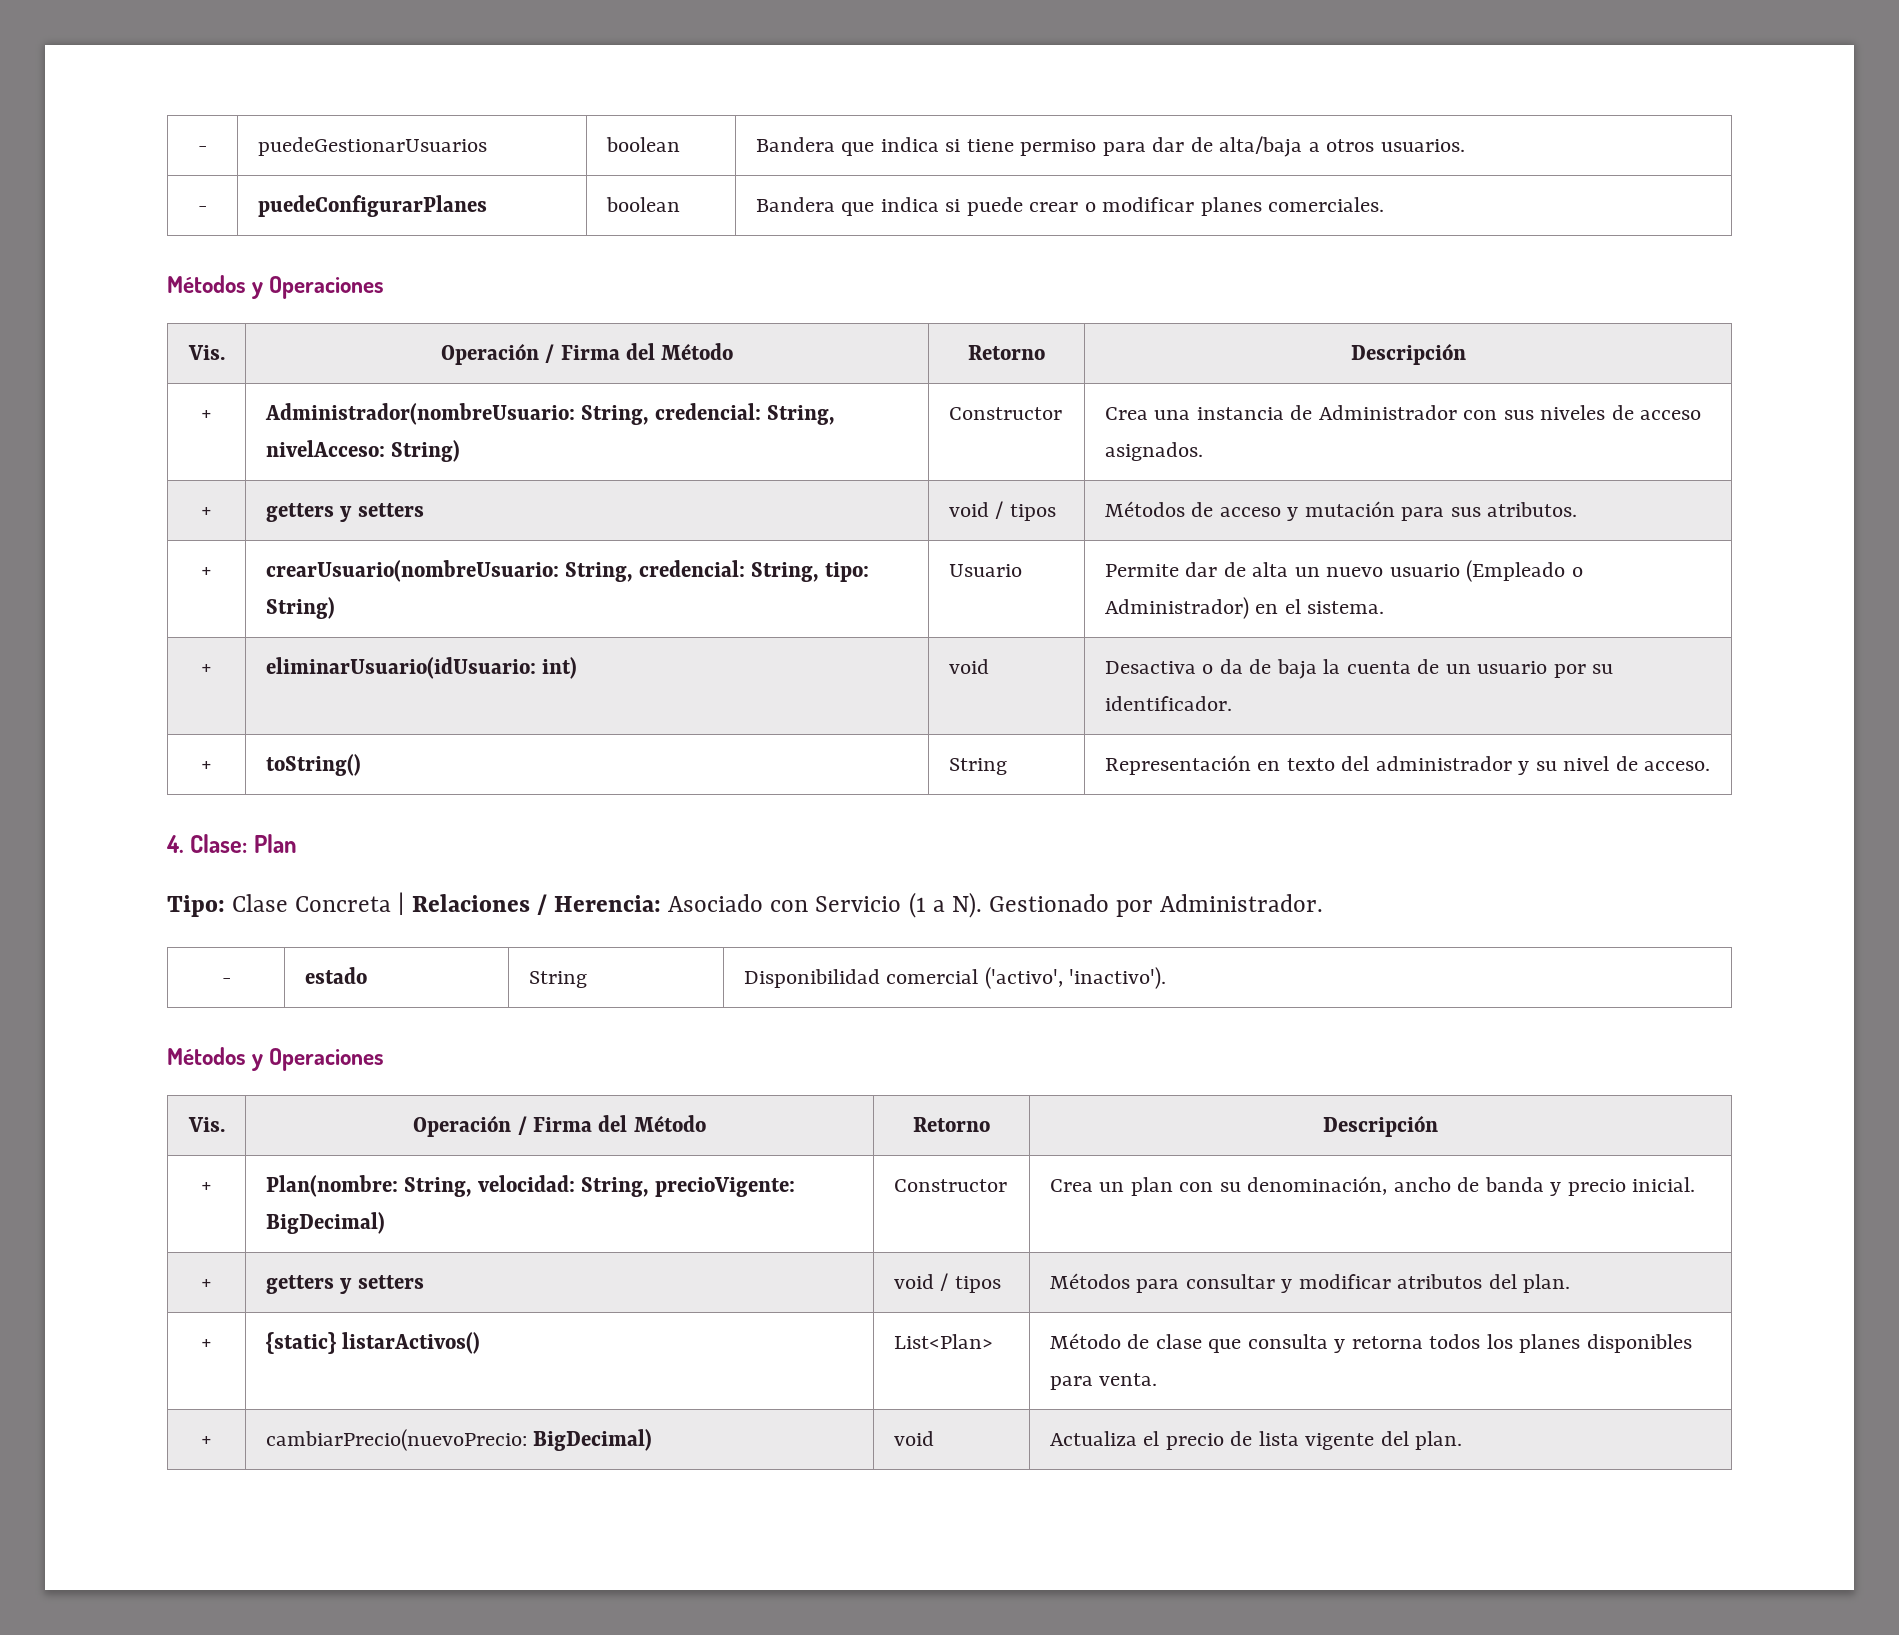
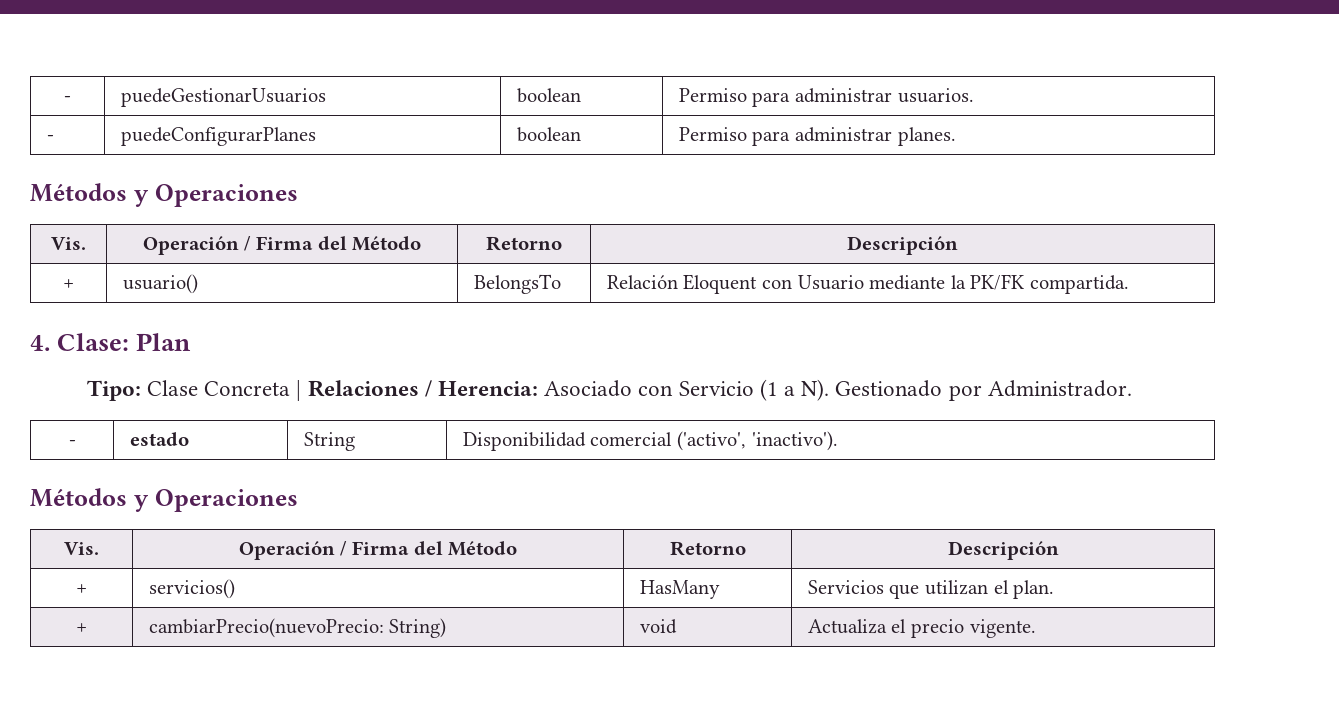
[755,136,1465,157] [198,206,207,212] [257,195,487,217] [605,197,680,212] [755,197,1385,216] Bandera que indica si tiene permiso para dar de alta/baja a otros usuarios. // - | puedeConfigurarPlanes | boolean | Bandera que indica si puede crear o modificar planes comerciales. -> [678,88,974,107] [46,135,54,141] [120,127,316,146] [516,127,581,142] [678,127,956,146] Permiso para administrar usuarios. // - | puedeConfigurarPlanes | boolean | Permiso para administrar planes.
[264,403,835,425] [265,440,461,462] [948,407,1062,420] [1104,405,1702,420] [1104,442,1203,461] [201,507,212,517] [265,503,424,522] [948,501,1056,521] [1104,501,1578,521] [201,567,212,577] [265,560,869,582] [265,597,335,619] [948,564,1022,577] [1104,560,1583,582] [1104,597,1385,619] [201,664,212,674] [265,657,578,679] [948,659,989,674] [1104,659,1614,679] [1104,696,1232,711] [201,761,212,771] [265,754,361,776] [948,758,1007,775] [1104,755,1711,775] Administrador(nombreUsuario: String, credencial: String, nivelAcceso: String) | Constructor | Crea una instancia de Administrador con sus niveles de acceso asignados. // + | getters y setters | void / tipos | Métodos de acceso y mutación para sus atributos. // + | crearUsuario(nombreUsuario: String, credencial: String, tipo: String) | Usuario | Permite dar de alta un nuevo usuario (Empleado o Administrador) en el sistema. // + | eliminarUsuario(idUsuario: int) | void | Desactiva o da de baja la cuenta de un usuario por su identificador. // + | toString() | String | Representación en texto del administrador y su nivel de acceso. -> [122,274,198,294] [473,274,561,294] [606,274,1129,294] usuario() | BelongsTo | Relación Eloquent con Usuario mediante la PK/FK compartida.
[265,1175,795,1197] [265,1212,385,1234] [893,1179,1007,1192] [1049,1176,1696,1196] [201,1279,212,1289] [265,1275,424,1294] [893,1273,1001,1293] [1049,1273,1571,1293] [201,1339,212,1349] [265,1332,481,1354] [893,1334,993,1349] [1049,1333,1692,1353] [1049,1373,1158,1390] Plan(nombre: String, velocidad: String, precioVigente: BigDecimal) | Constructor | Crea un plan con su denominación, ancho de banda y precio inicial. // + | getters y setters | void / tipos | Métodos para consultar y modificar atributos del plan. // + | {static} listarActivos() | List<Plan> | Método de clase que consulta y retorna todos los planes disponibles para venta. -> [148,579,235,599] [639,580,720,599] [807,580,1055,599] servicios() | HasMany | Servicios que utilizan el plan.
[533,1429,653,1451] BigDecimal) -> [389,618,447,638] String)
[1230,1431,1463,1450] de lista vigente del plan. -> [969,619,1036,638] vigente.

